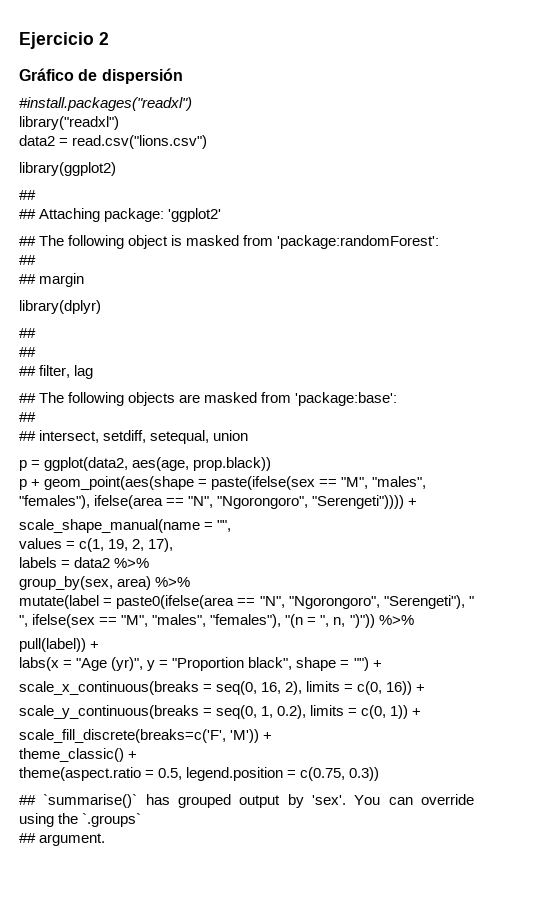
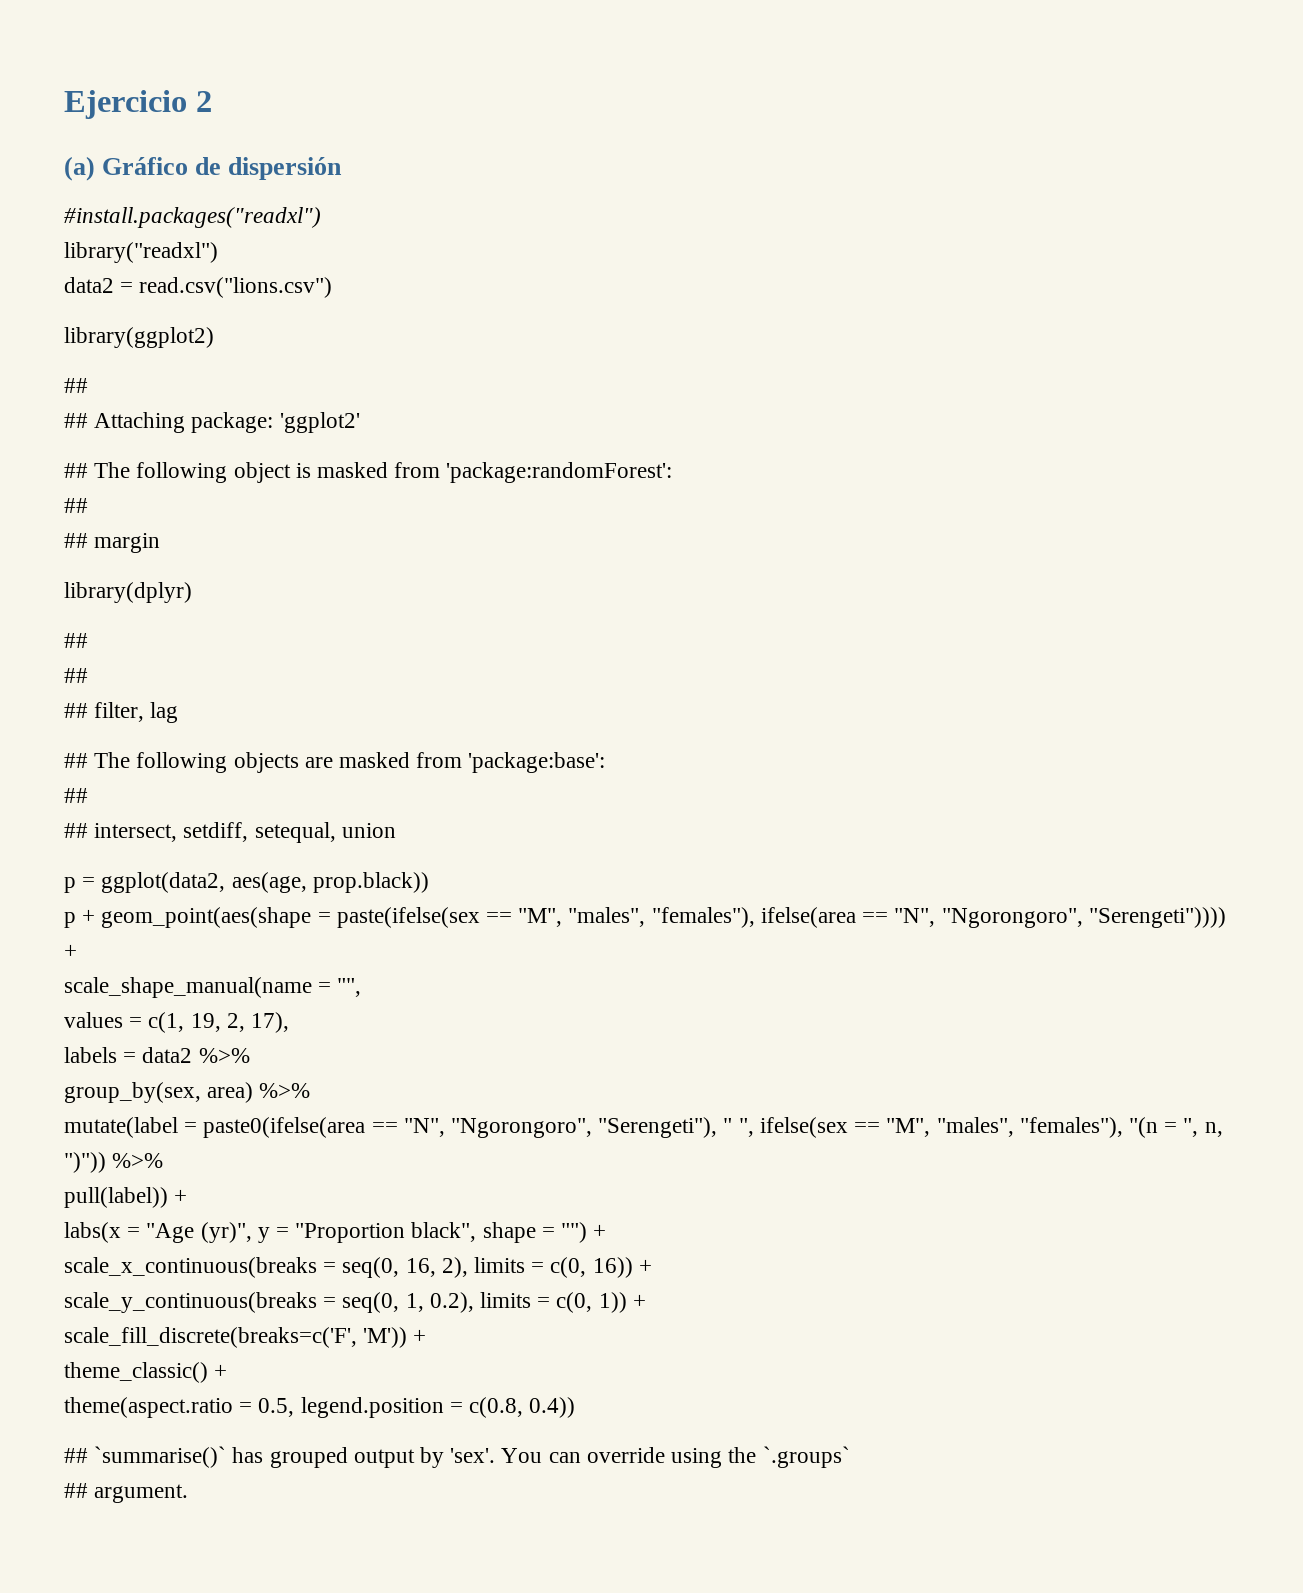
(109, 38) none -> [64,156,95,181] (a)
[300,767,380,781] c(0.75, 0.3)) -> [469,1397,576,1418] c(0.8, 0.4))

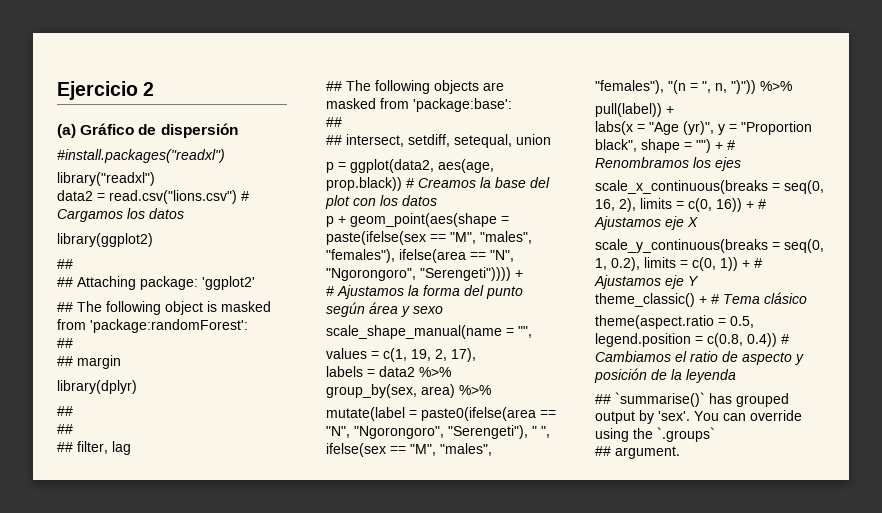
(333, 287) none -> [241,191,249,201] [57,208,184,222] # Cargamos los datos
(429, 882) none -> [406,177,550,188] [325,195,437,209] # Creamos la base del plot con los datos
(77, 951) none -> [326,285,523,299] [326,302,443,317] // # Ajustamos la forma del punto según área y sexo
(607, 1231) none -> [727,140,735,150] [595,157,741,171] # Renombramos los ejes
(652, 1266) none -> [758,199,766,209] [594,216,698,230] # Ajustamos eje X
[64,1327,427,1348] // scale_fill_discrete(breaks=c('F', 'M')) + -> [754,258,762,268] [594,275,699,289] # Ajustamos eje Y
(228, 1371) none -> [711,292,807,304] # Tema clásico
(576, 1407) none -> [781,334,789,344] [595,351,804,365] [594,368,736,383] # Cambiamos el ratio de aspecto y posición de la leyenda

